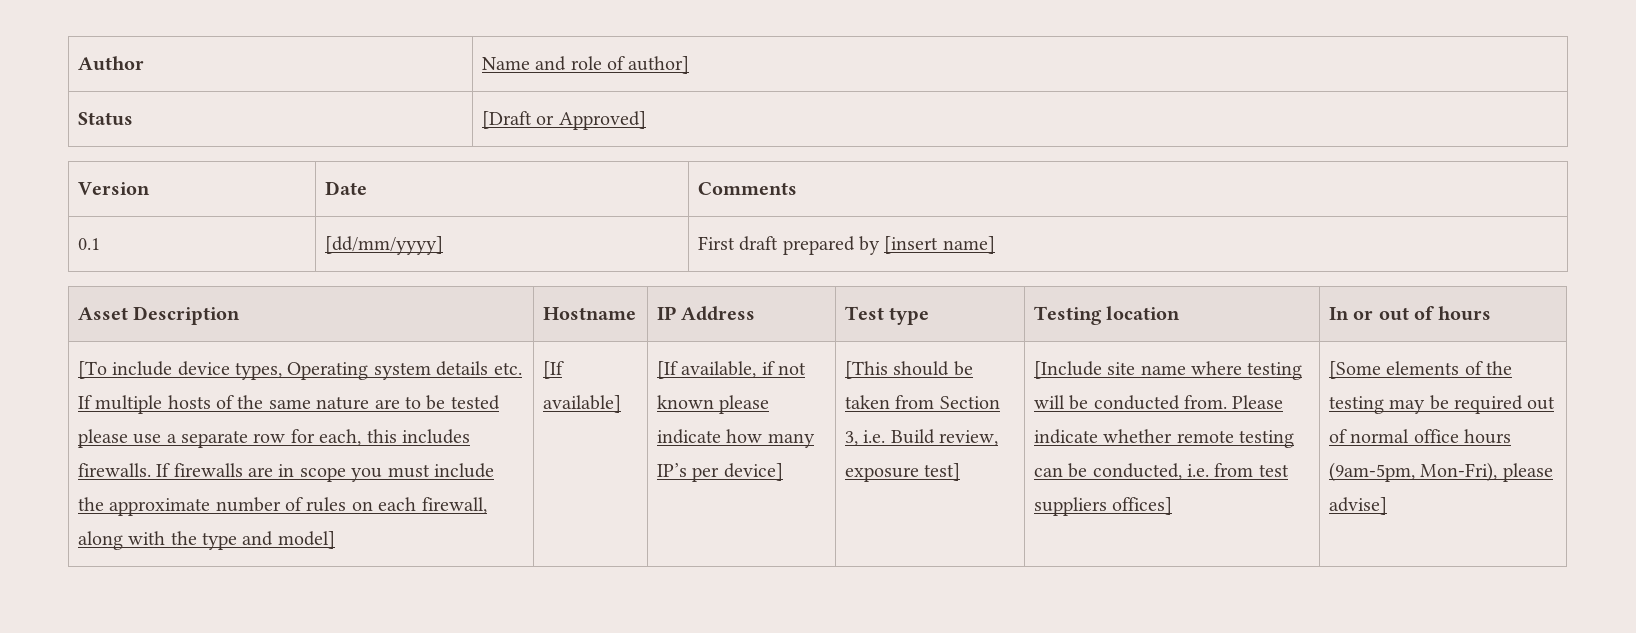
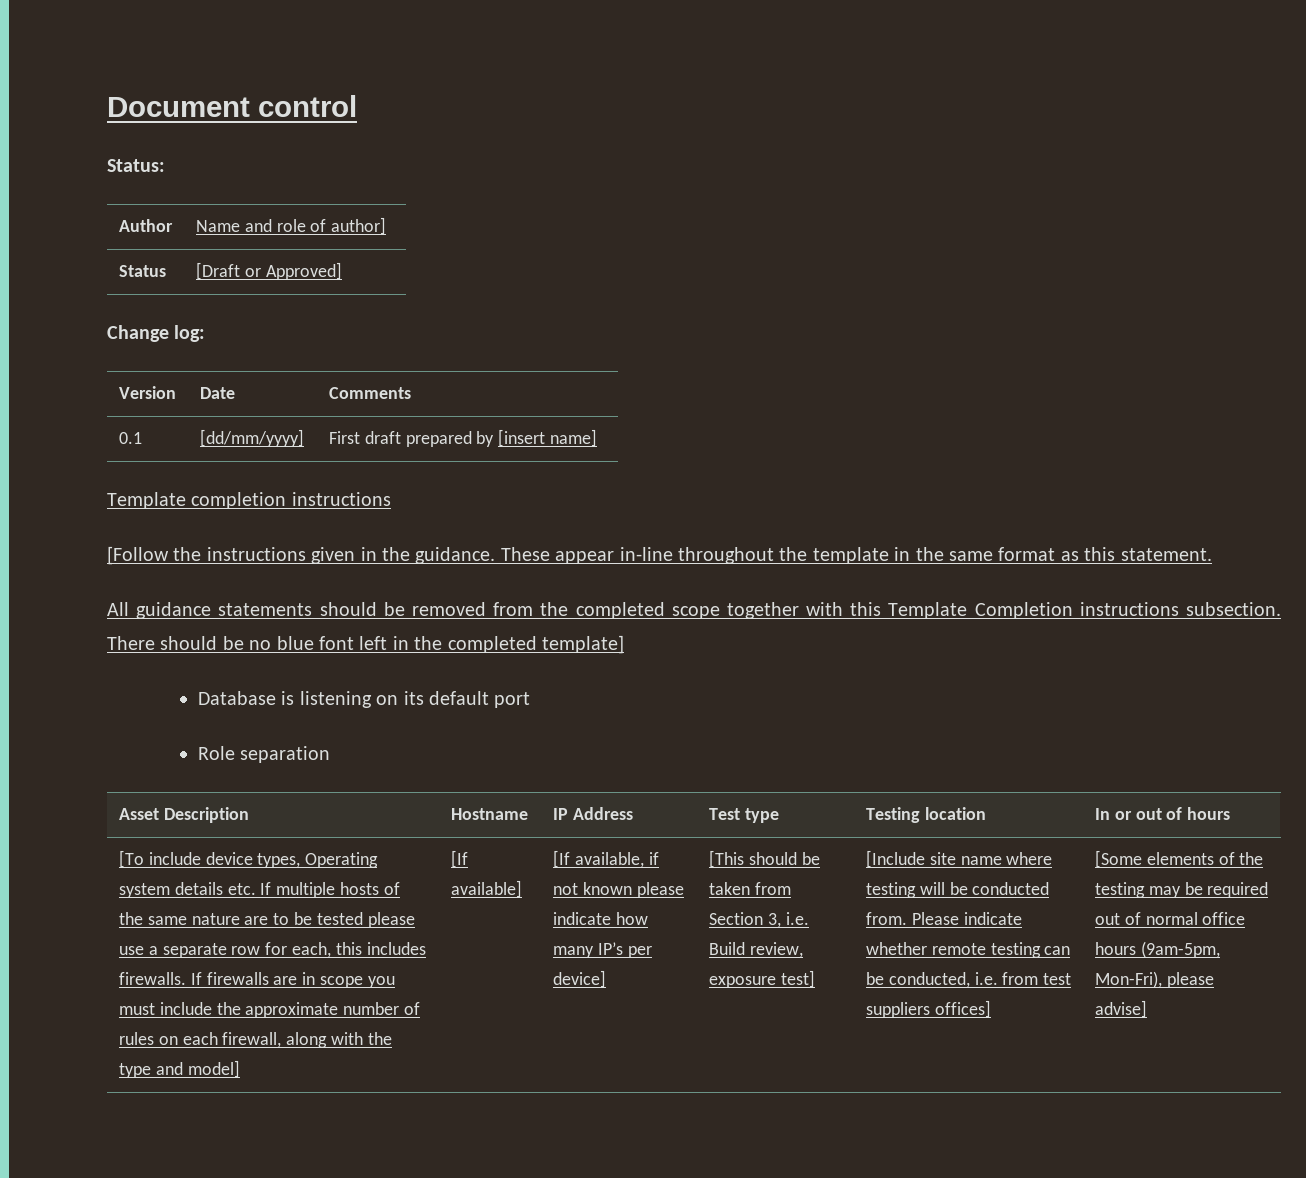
(77, 63) none -> [107,95,357,117] [107,159,165,172] Document control // Status: //
(646, 120) none -> [107,325,206,342] // Change log:
(995, 245) none -> [107,492,391,509] [107,546,1212,565] [107,602,1281,619] [107,635,624,654] [198,691,531,708] [198,746,331,763] // Template completion instructions // [Follow the instructions given in the guidance. These appear in-line throughout the template in the same format as this statement. // All guidance statements should be removed from the completed scope together with this Template Completion instructions subsection. There should be no blue font left in the completed template] // Database is listening on its default port // Role separation

